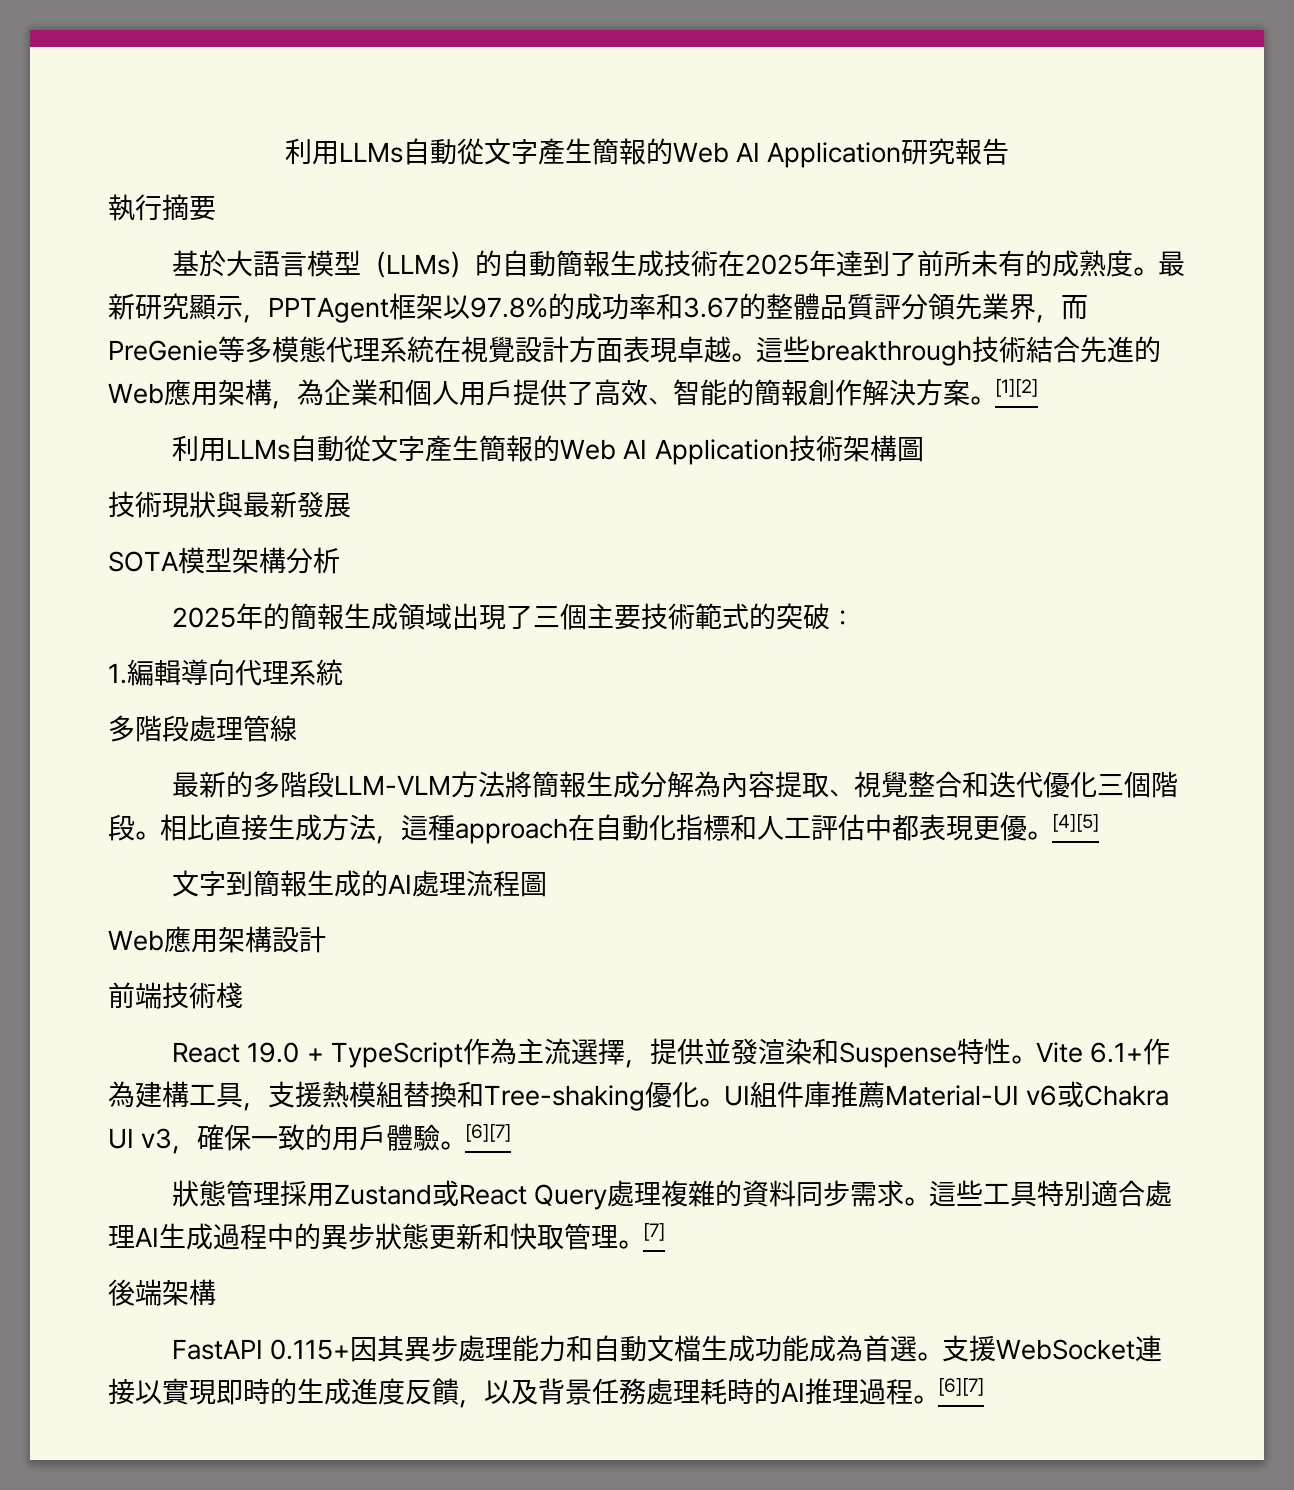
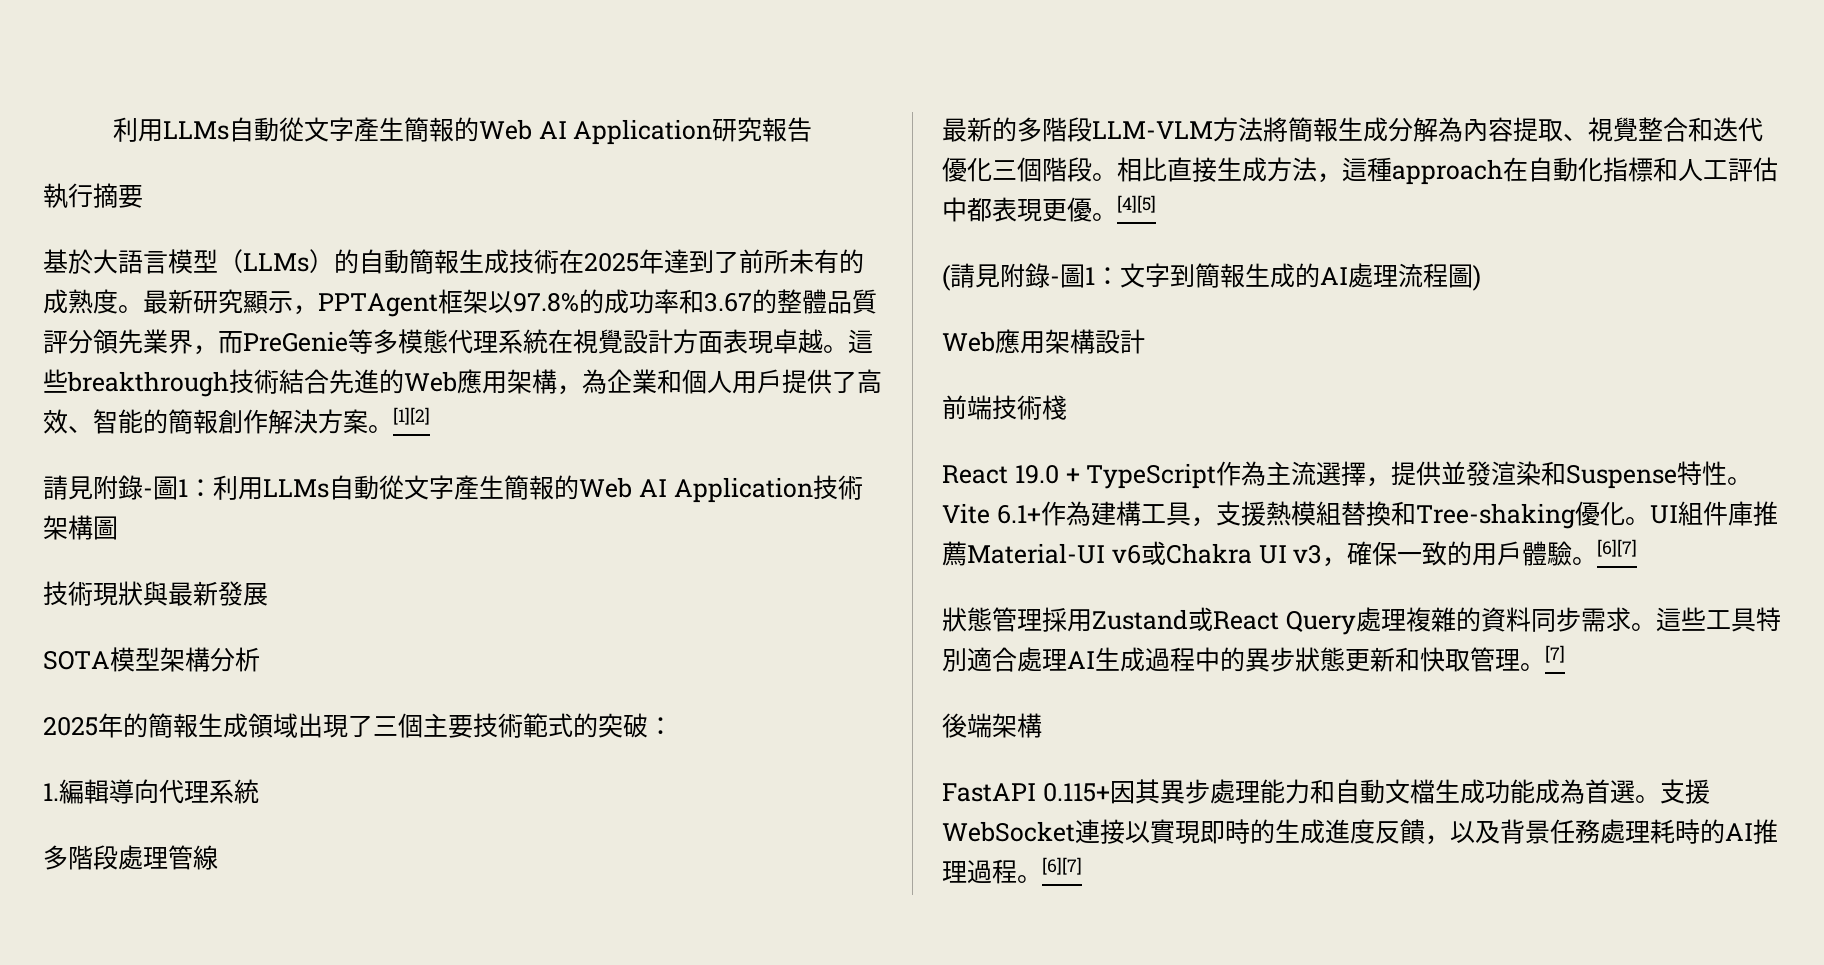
(1038, 388) none -> [43,475,213,500] 請見附錄-圖1：
(1099, 823) none -> [942,263,1120,291] (請見附錄-圖1：
(547, 884) none -> [1473,265,1481,291] )

